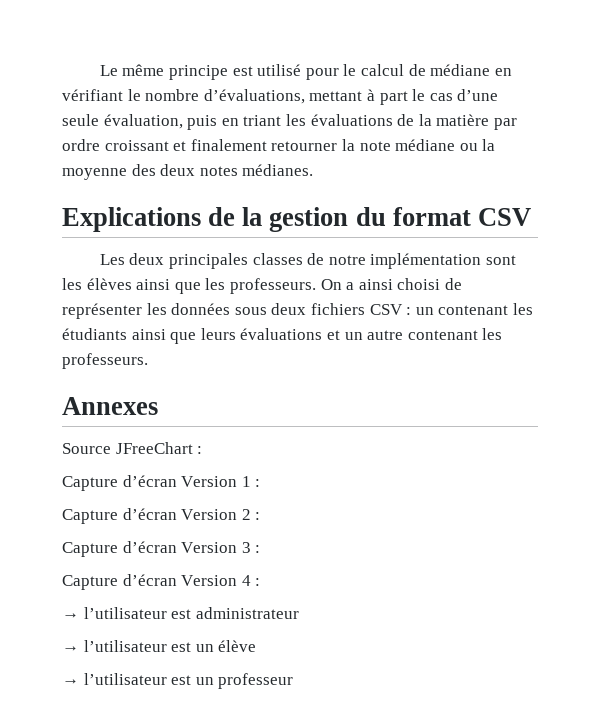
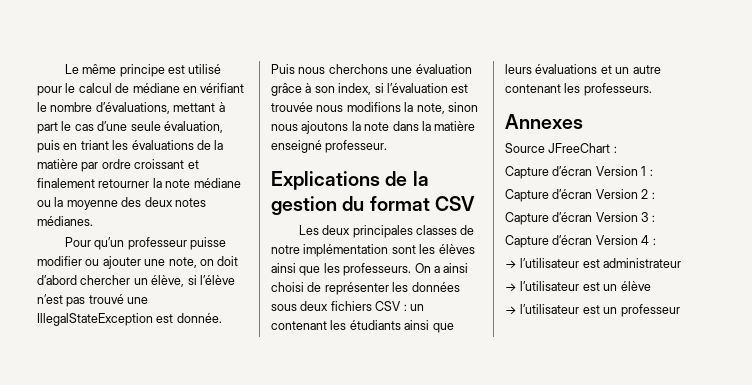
(314, 170) none -> [64,237,227,250] [37,256,239,269] [37,275,235,287] [37,294,149,307] [37,313,222,326] [271,64,472,74] [271,83,469,96] [271,102,478,114] [271,121,476,134] [271,140,388,153] // Pour qu’un professeur puisse modifier ou ajouter une note, on doit d’abord chercher un élève, si l’élève n’est pas trouvé une IllegalStateException est donnée. Puis nous cherchons une évaluation grâce à son index, si l’évaluation est trouvée nous modifions la note, sinon nous ajoutons la note dans la matière enseigné professeur.

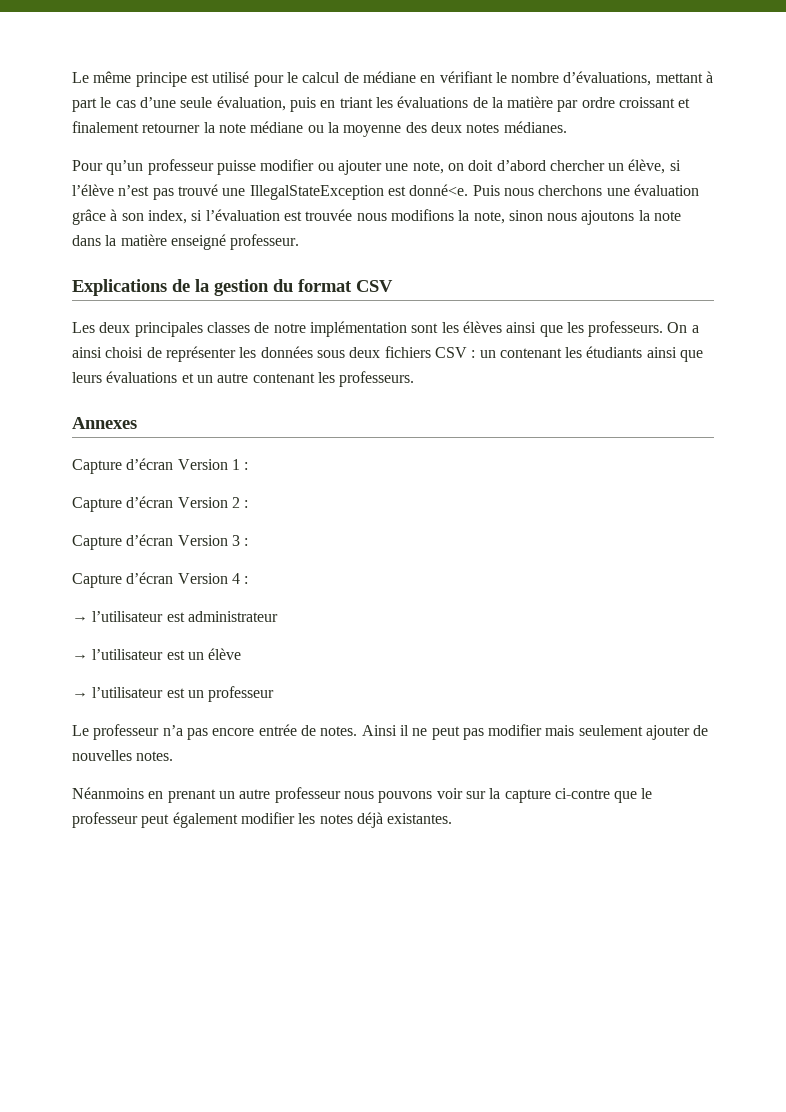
[176,313,222,323] donnée. -> [409,184,469,196] donné<e.
[505,143,617,153] // Source JFreeChart : -> (137, 423) none
(680, 310) none -> [72,724,709,740] [72,750,174,761] [72,787,653,803] [72,812,453,828] // Le professeur n’a pas encore entrée de notes. Ainsi il ne peut pas modifier mais seulement ajouter de nouvelles notes. // Néanmoins en prenant un autre professeur nous pouvons voir sur la capture ci-contre que le professeur peut également modifier les notes déjà existantes.

